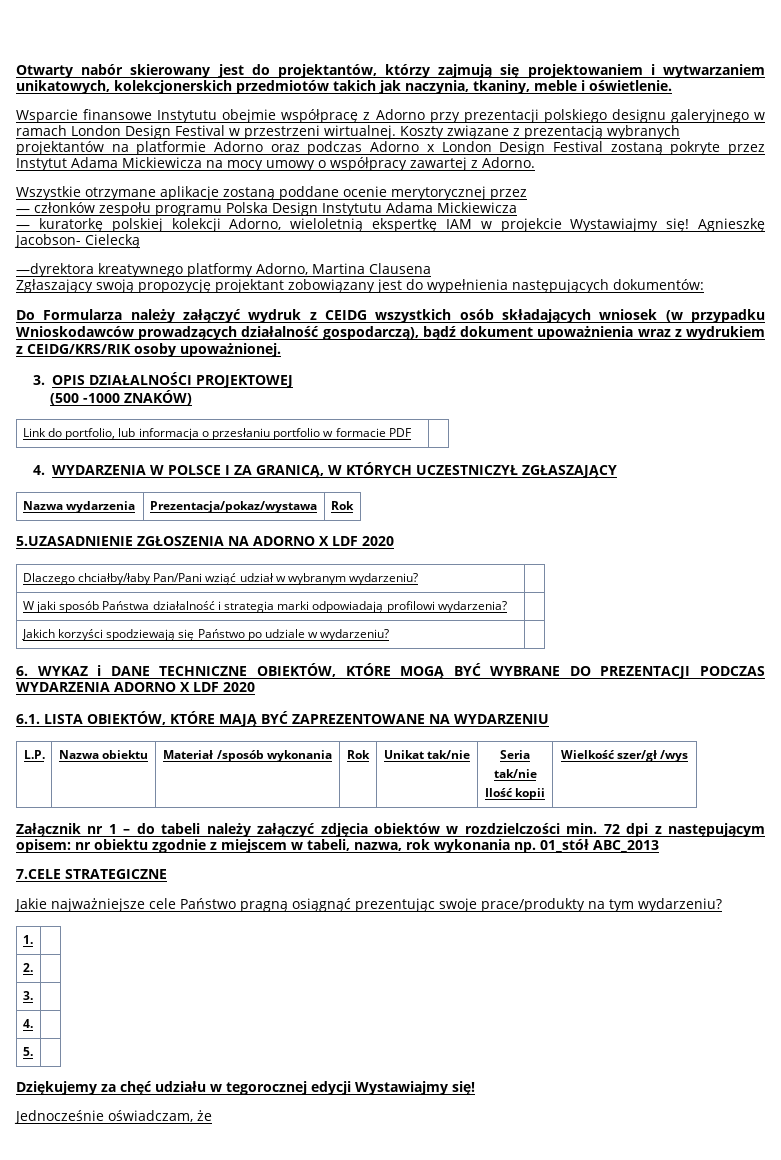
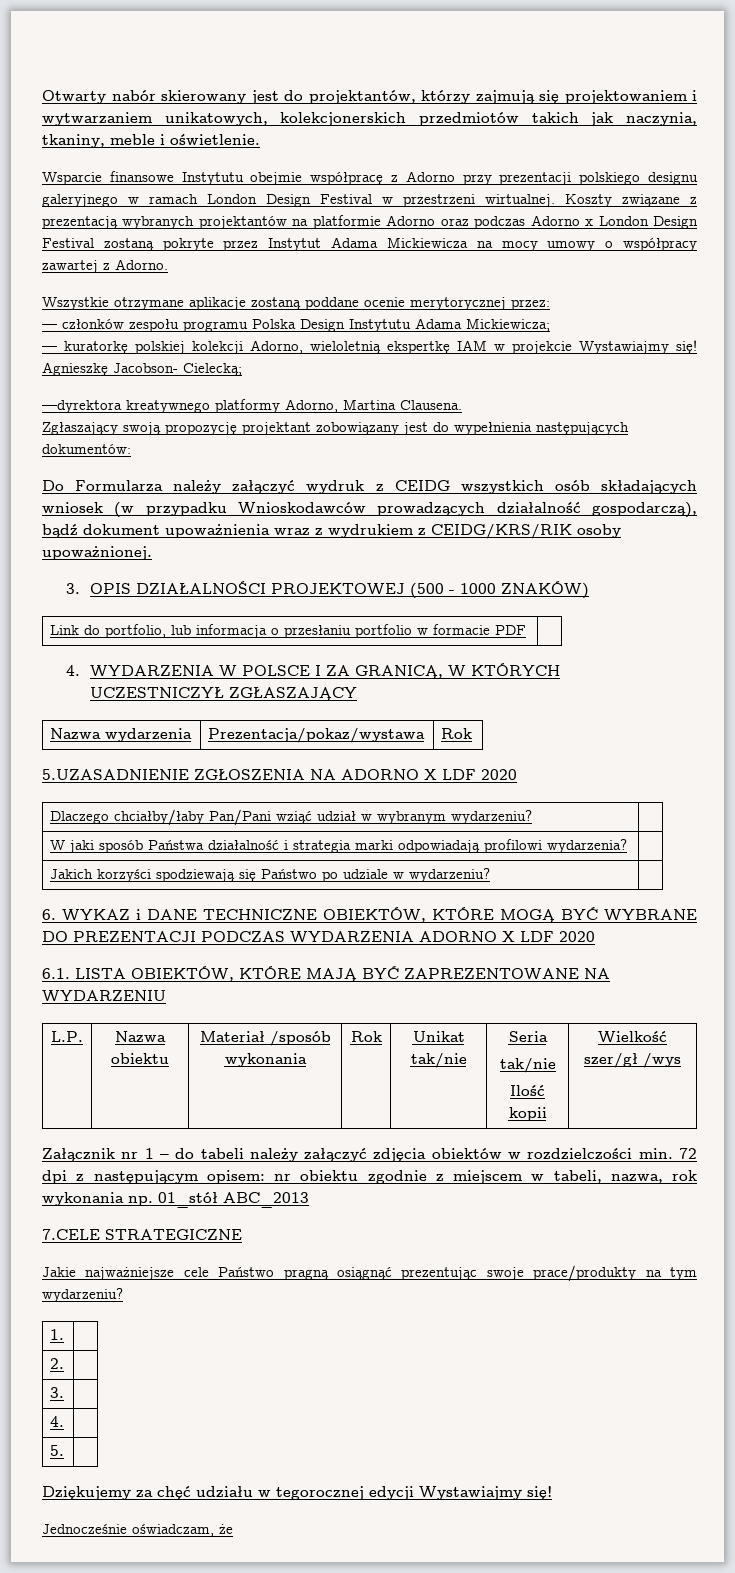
[490,189,527,200] przez -> [511,299,550,310] przez:
[437,202,517,213] Mickiewicza -> [466,318,550,332] Mickiewicza;
[85,234,140,248] Cielecką -> [183,363,242,376] Cielecką;
[369,263,431,274] Clausena -> [400,400,462,410] Clausena.
[50,393,121,405] // (500 -1000 -> [410,583,497,598] (500 - 1000

